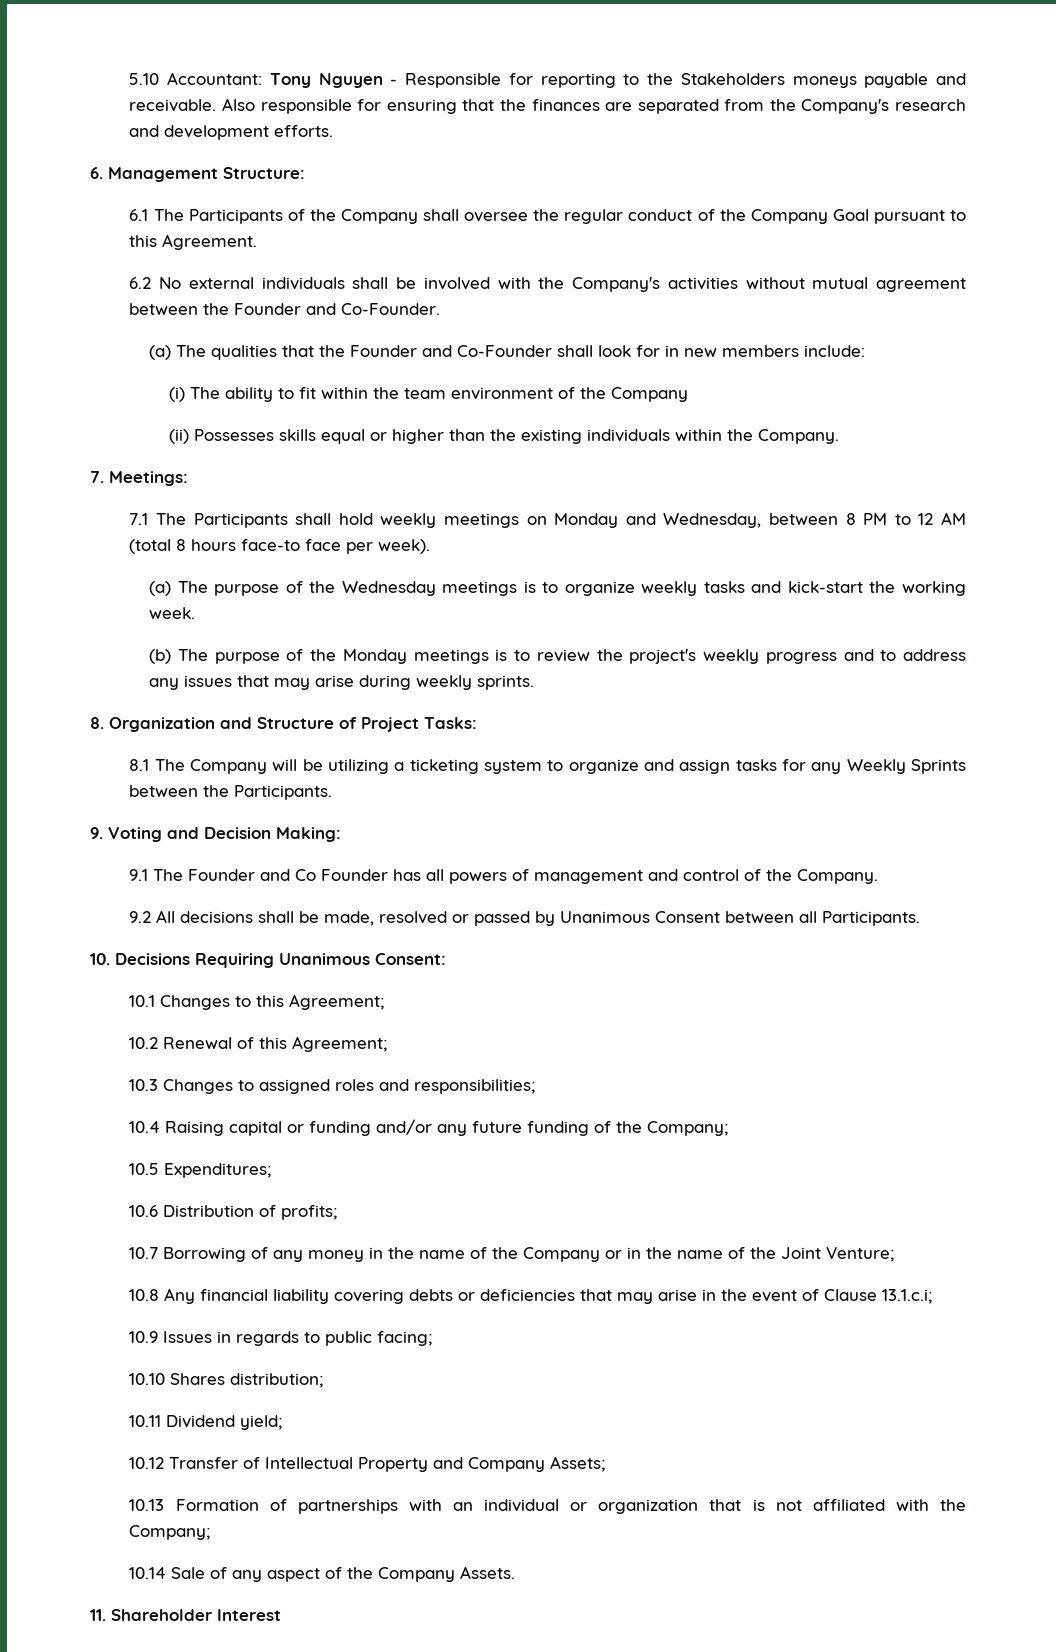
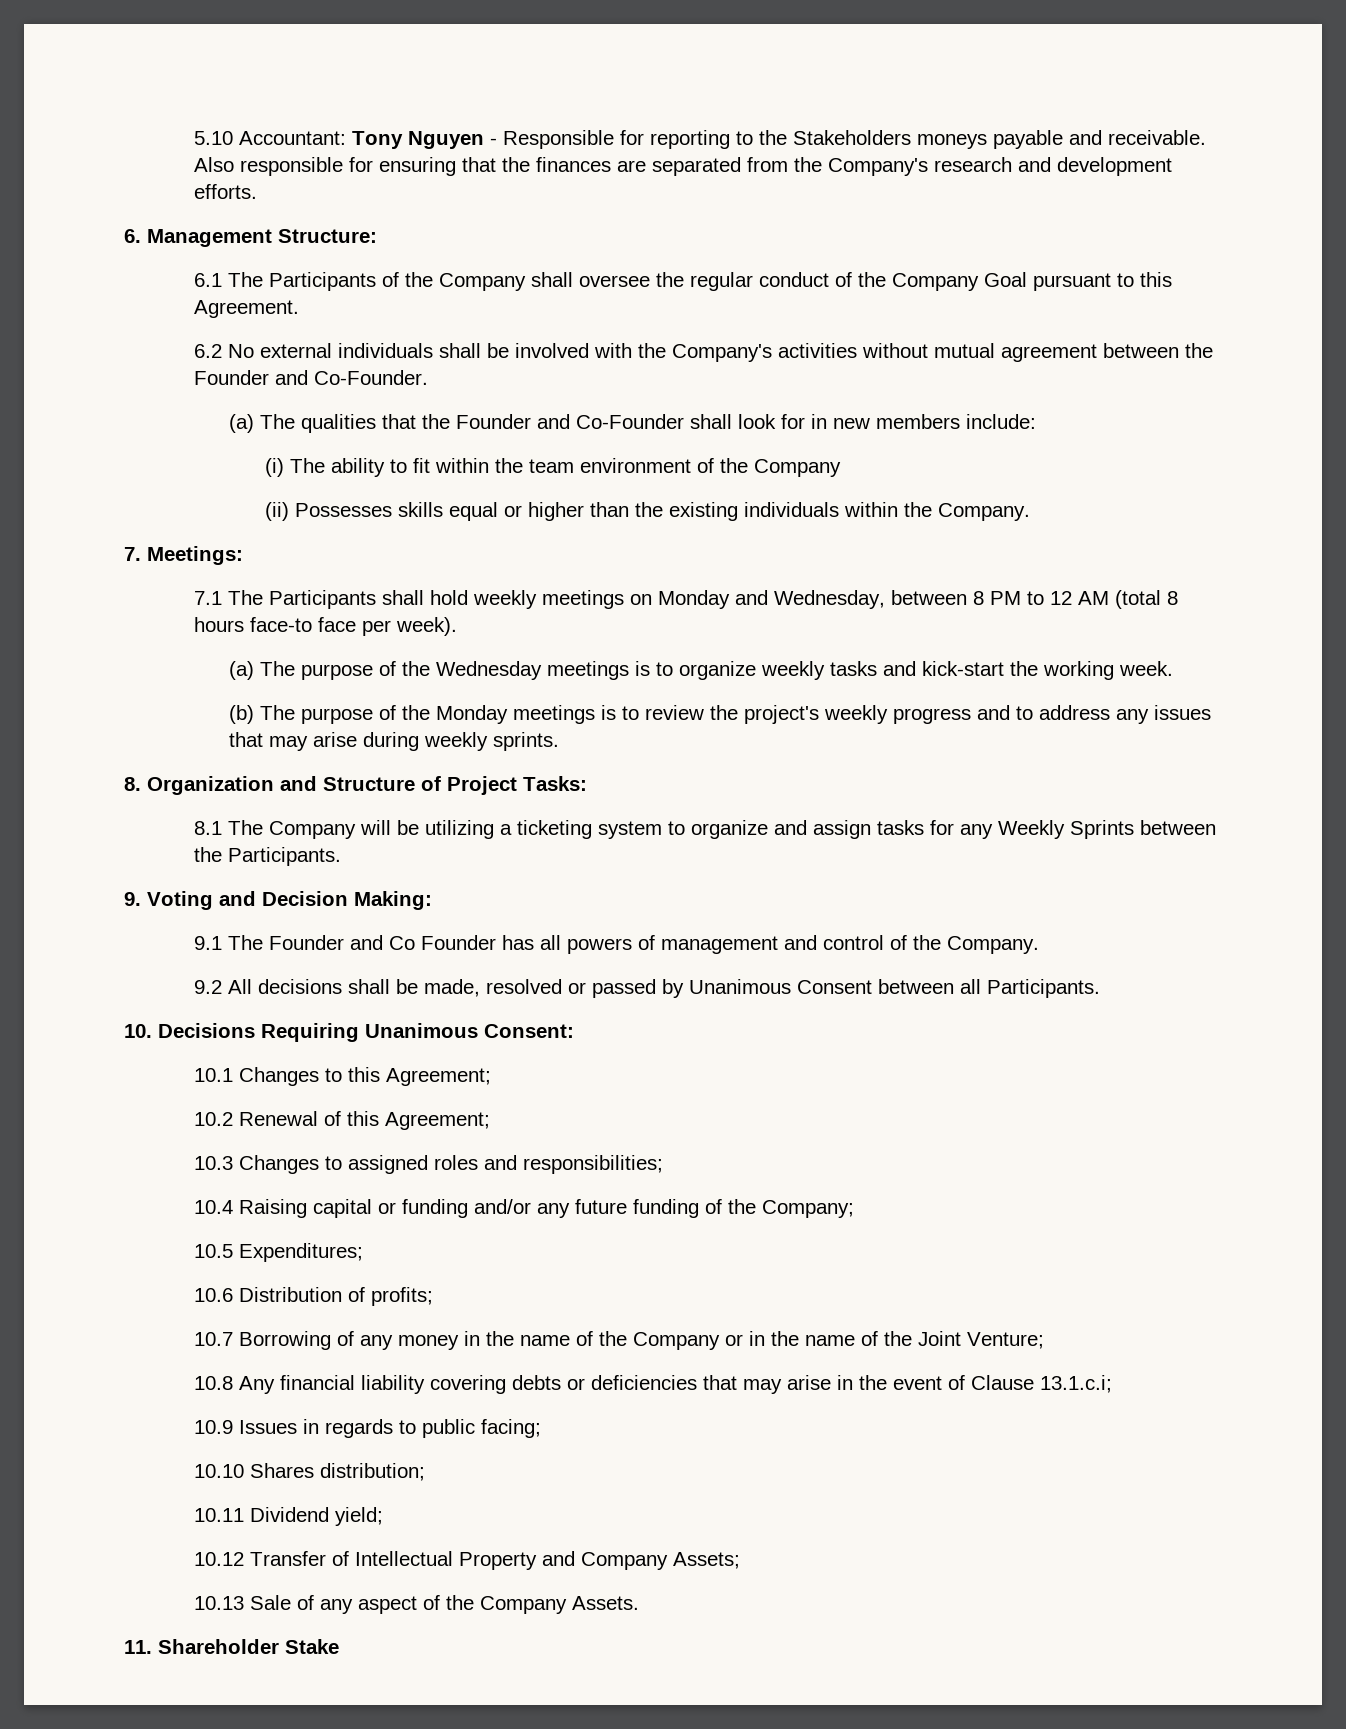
[175,1499,966,1514] [129,1525,211,1540] [129,1567,167,1579] Formation of partnerships with an individual or organization that is not affiliated with the Company; // 10.14 -> (245, 1603) none
[217,1609,281,1621] Interest -> [285,1639,339,1654] Stake

